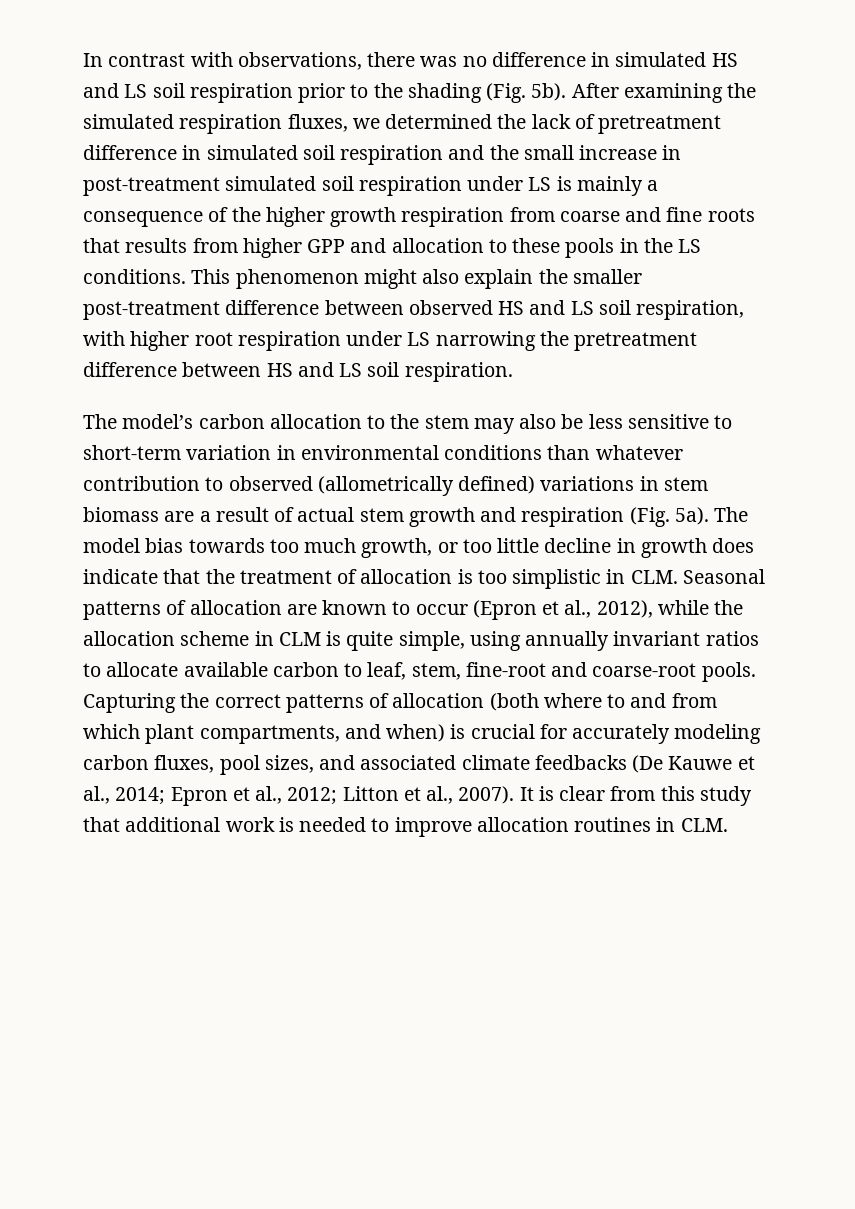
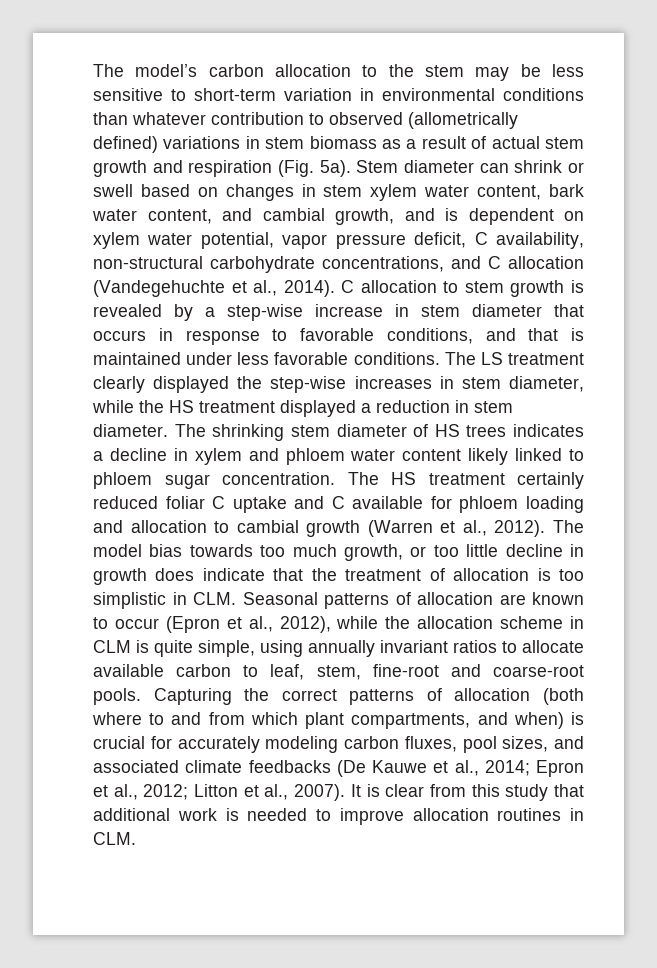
[83,52,738,70] [83,83,757,103] [83,114,722,134] [83,145,682,165] [83,176,659,196] [83,207,755,227] [83,238,702,258] [83,269,642,289] [83,300,745,320] [83,331,698,351] [83,362,513,382] In contrast with observations, there was no difference in simulated HS and LS soil respiration prior to the shading (Fig. 5b). After examining the simulated respiration fluxes, we determined the lack of pretreatment difference in simulated soil respiration and the small increase in post-treatment simulated soil respiration under LS is mainly a consequence of the higher growth respiration from coarse and fine roots that results from higher GPP and allocation to these pools in the LS conditions. This phenomenon might also explain the smaller post-treatment difference between observed HS and LS soil respiration, with higher root respiration under LS narrowing the pretreatment difference between HS and LS soil respiration. // -> (93, 70) none
[519,414,557,429] also -> (510, 74) none
[164,511,195,522] are -> [382,139,401,149] as
(709, 516) none -> [356,160,584,173] [93,184,585,201] [92,208,584,225] [93,232,584,249] [93,256,584,273] [93,280,584,297] [93,304,584,321] [93,328,584,345] [93,352,584,365] [93,376,584,393] [92,400,513,417] [93,424,584,441] [93,448,584,465] [93,472,584,489] [93,496,584,513] [93,520,546,537] Stem diameter can shrink or swell based on changes in stem xylem water content, bark water content, and cambial growth, and is dependent on xylem water potential, vapor pressure deficit, C availability, non-structural carbohydrate concentrations, and C allocation (Vandegehuchte et al., 2014). C allocation to stem growth is revealed by a step-wise increase in stem diameter that occurs in response to favorable conditions, and that is maintained under less favorable conditions. The LS treatment clearly displayed the step-wise increases in stem diameter, while the HS treatment displayed a reduction in stem diameter. The shrinking stem diameter of HS trees indicates a decline in xylem and phloem water content likely linked to phloem sugar concentration. The HS treatment certainly reduced foliar C uptake and C available for phloem loading and allocation to cambial growth (Warren et al., 2012).

